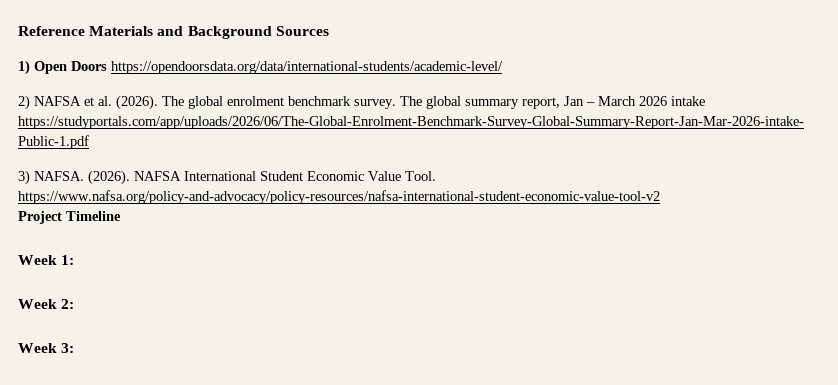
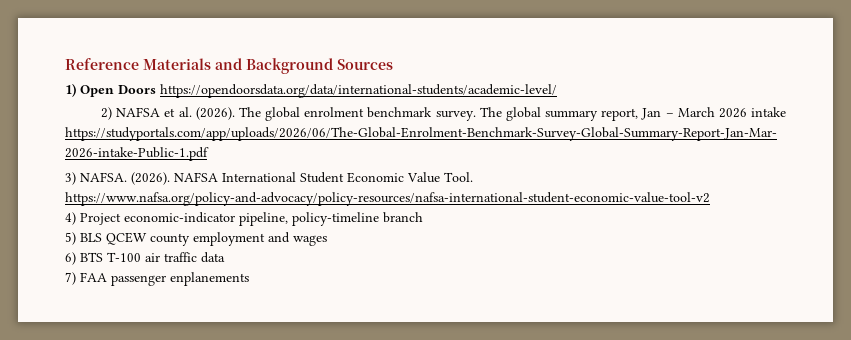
[18,211,121,224] [18,255,75,265] [18,299,75,309] [18,343,75,353] Project Timeline // Week 1: // Week 2: // Week 3: -> [65,212,423,226] [65,232,327,246] [65,252,225,265] [65,272,249,286] 4) Project economic-indicator pipeline, policy-timeline branch // 5) BLS QCEW county employment and wages // 6) BTS T-100 air traffic data // 7) FAA passenger enplanements

